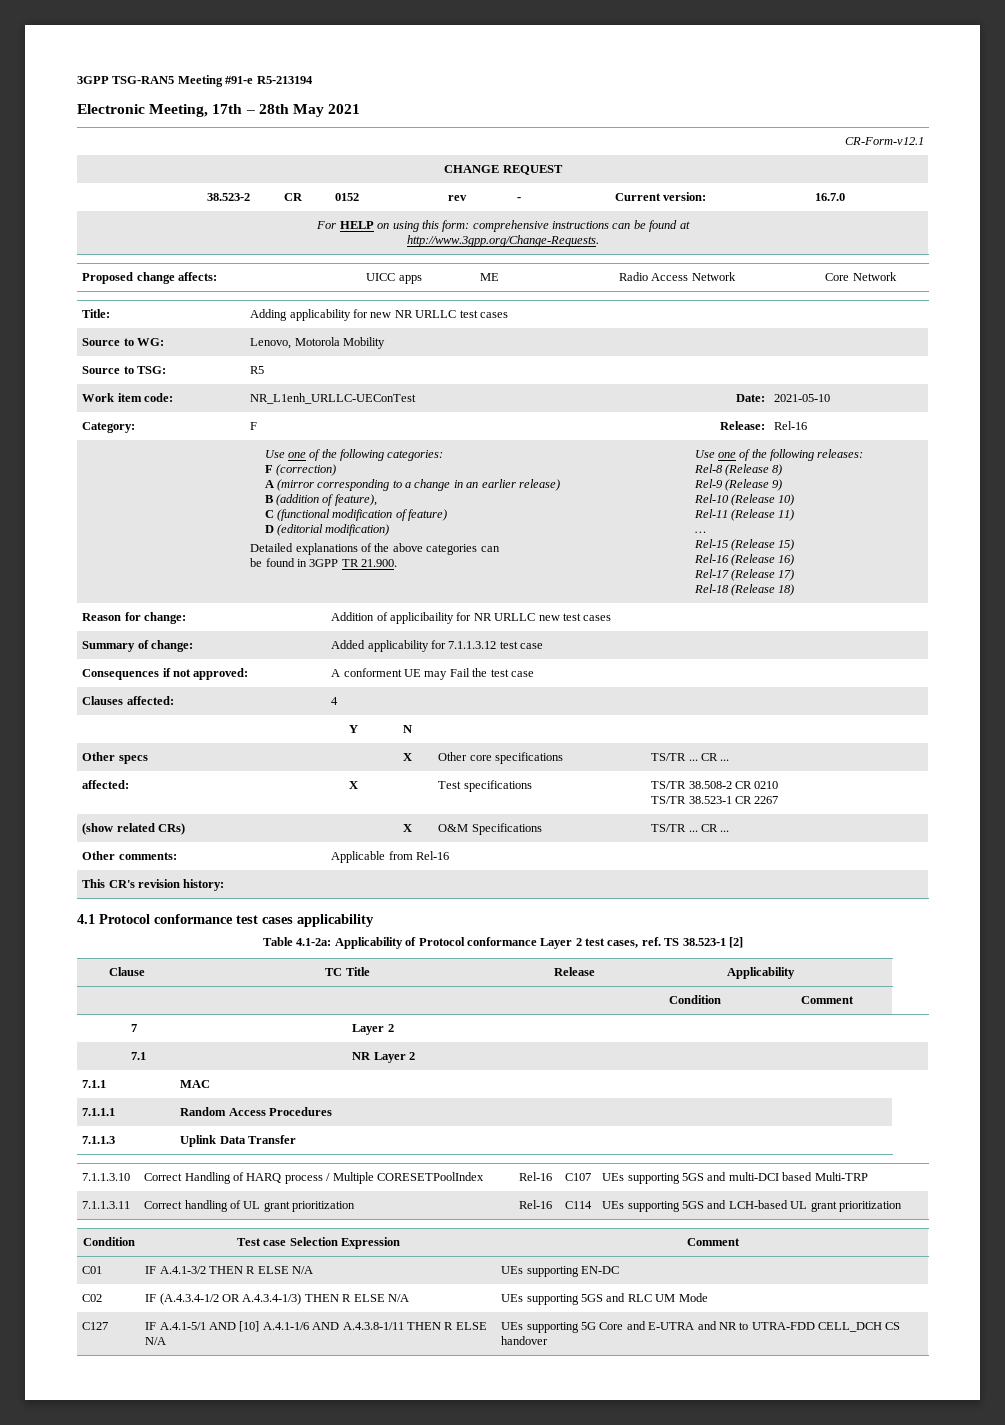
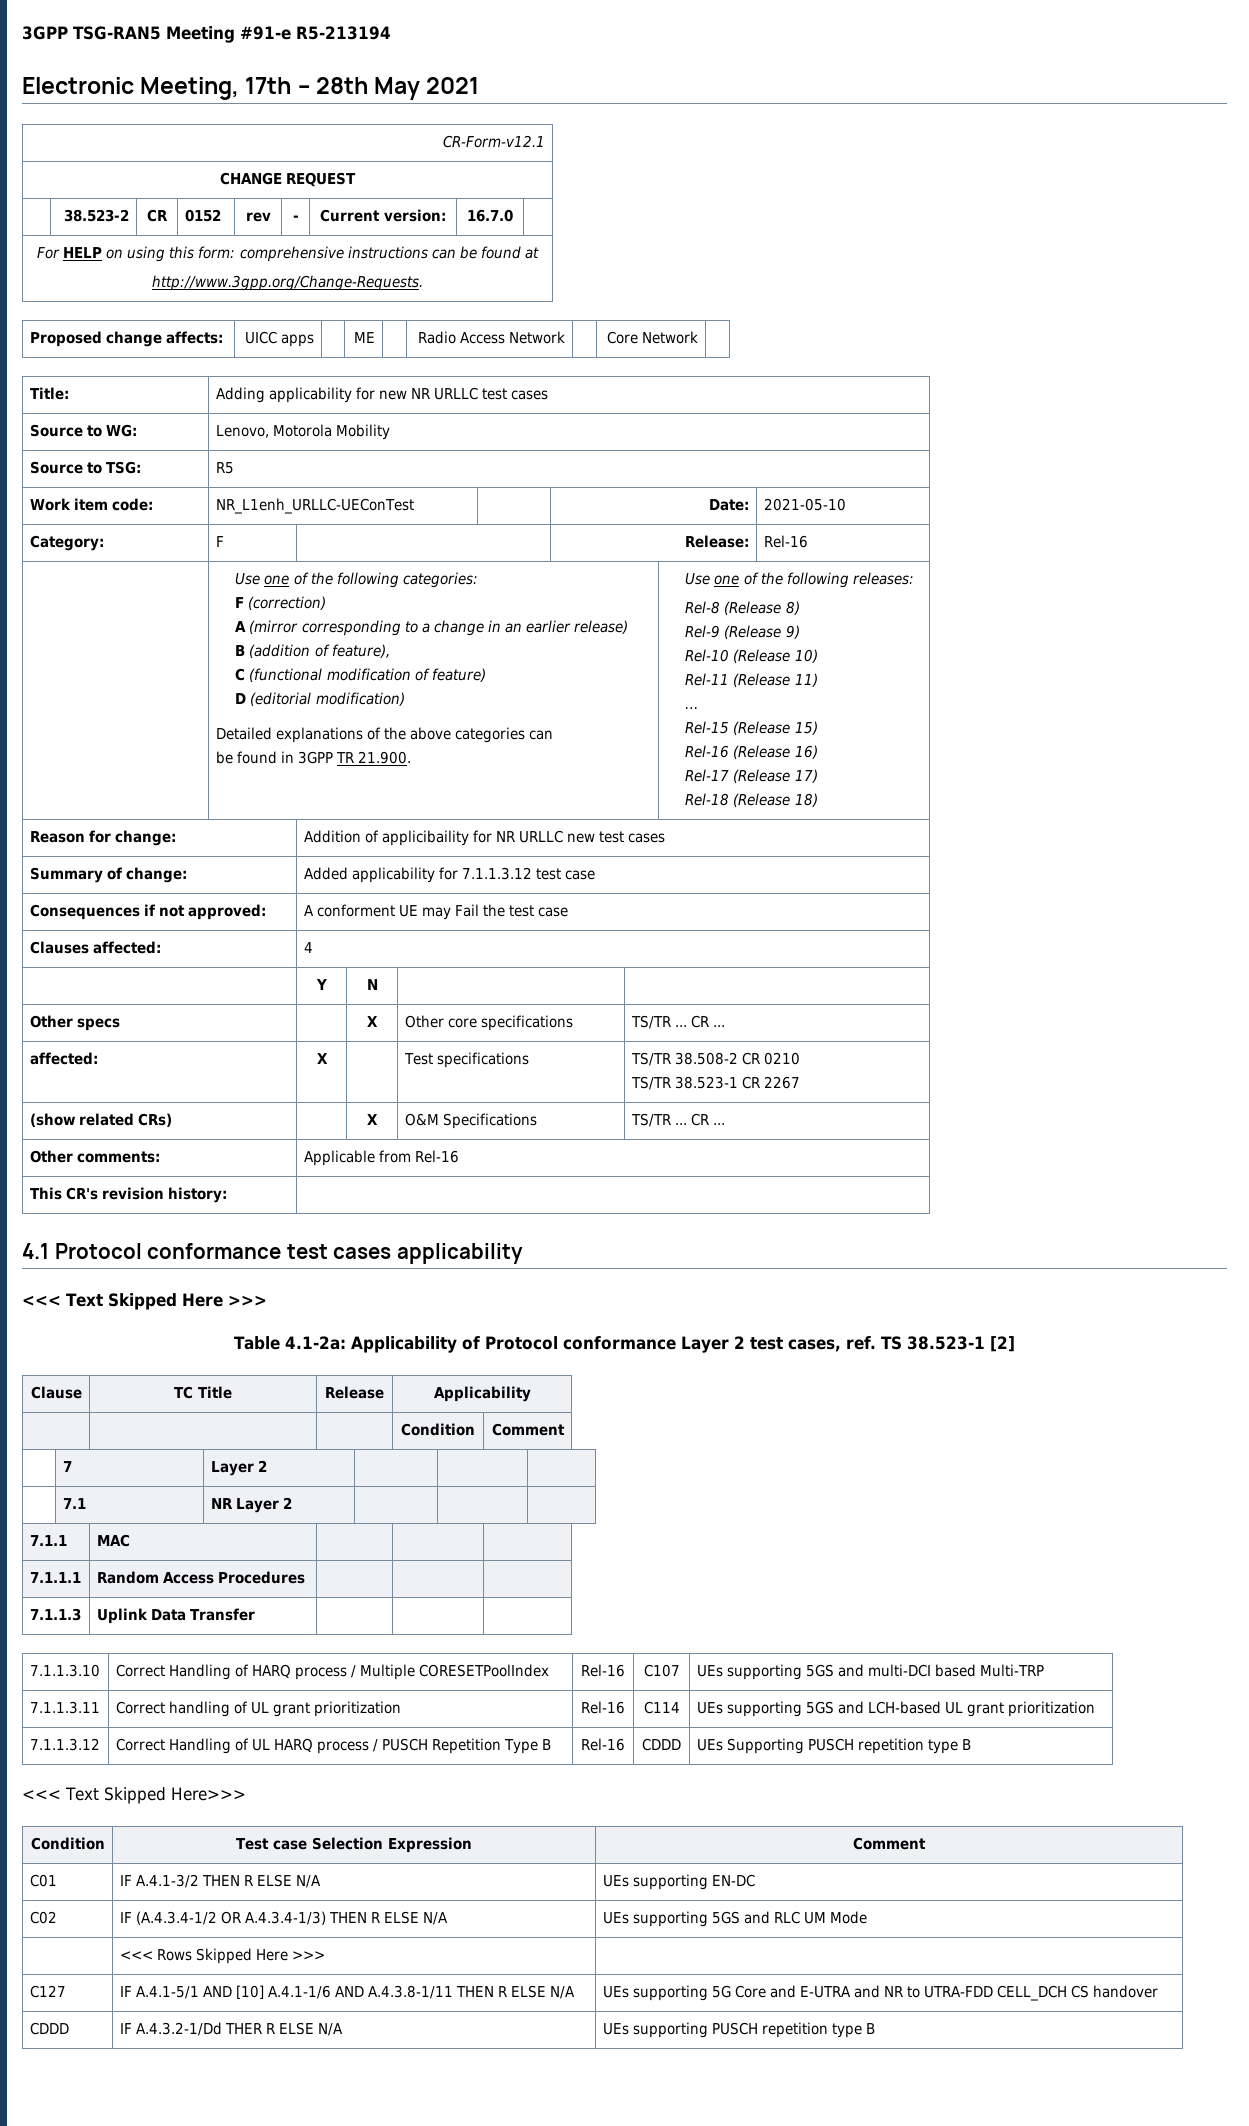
(374, 920) none -> [22,1293,267,1310] // <<< Text Skipped Here >>>
(902, 1206) none -> [29,1738,100,1751] [115,1738,552,1754] [581,1738,625,1751] [642,1738,681,1751] [696,1738,972,1754] [22,1787,246,1804] // 7.1.1.3.12 | Correct Handling of UL HARQ process / PUSCH Repetition Type B | Rel-16 | CDDD | UEs Supporting PUSCH repetition type B // <<< Text Skipped Here>>>
(708, 1297) none -> [119,1948,326,1964] // | <<< Rows Skipped Here >>> |
(549, 1340) none -> [29,2022,69,2035] [119,2022,344,2036] [602,2022,876,2038] // CDDD | IF A.4.3.2-1/Dd THER R ELSE N/A | UEs supporting PUSCH repetition type B

